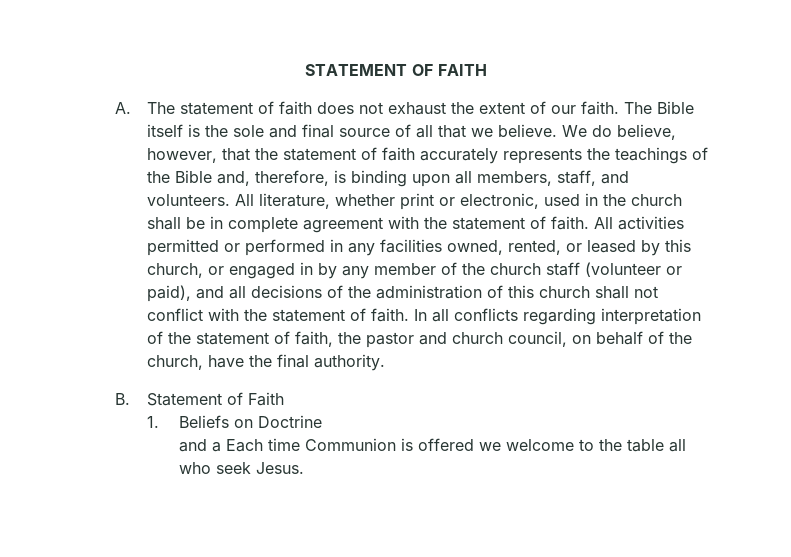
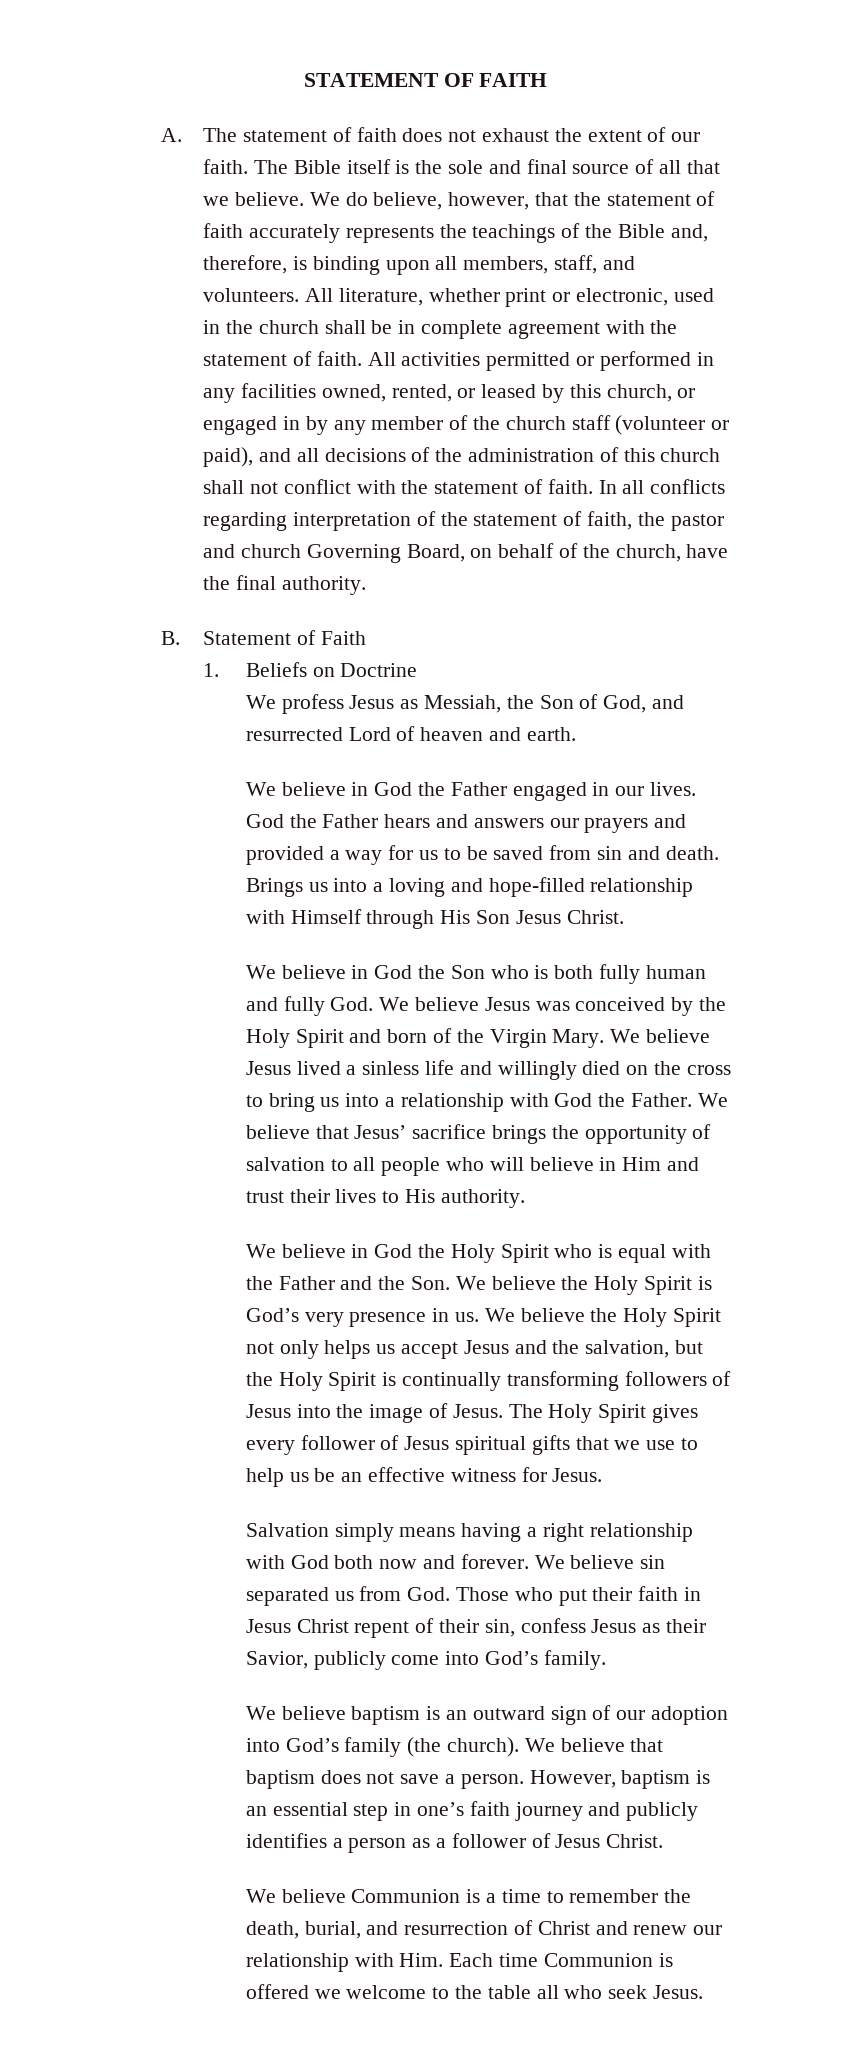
[507,331,567,347] council, -> [306,544,465,563] Governing Board,
[178,439,221,452] and a -> [245,694,685,714] [245,726,576,741] [245,782,697,801] [245,814,687,833] [245,845,719,865] [245,877,694,897] [245,909,624,929] [245,964,706,984] [245,996,727,1016] [245,1028,711,1048] [245,1060,731,1080] [245,1093,728,1112] [245,1124,712,1144] [245,1157,700,1176] [245,1189,525,1208] [245,1244,711,1263] [245,1276,712,1295] [245,1308,722,1327] [245,1340,704,1359] [245,1371,732,1391] [245,1403,699,1423] [245,1435,699,1455] [245,1467,603,1487] [245,1523,693,1542] [245,1554,666,1569] [245,1586,702,1606] [245,1618,707,1638] [245,1650,606,1670] [245,1705,729,1725] [245,1737,664,1757] [245,1770,711,1789] [245,1801,699,1821] [245,1833,664,1853] [245,1889,692,1903] [245,1920,723,1939] [245,1953,444,1972] We profess Jesus as Messiah, the Son of God, and resurrected Lord of heaven and earth. // We believe in God the Father engaged in our lives. God the Father hears and answers our prayers and provided a way for us to be saved from sin and death. Brings us into a loving and hope-filled relationship with Himself through His Son Jesus Christ. // We believe in God the Son who is both fully human and fully God. We believe Jesus was conceived by the Holy Spirit and born of the Virgin Mary. We believe Jesus lived a sinless life and willingly died on the cross to bring us into a relationship with God the Father. We believe that Jesus’ sacrifice brings the opportunity of salvation to all people who will believe in Him and trust their lives to His authority. // We believe in God the Holy Spirit who is equal with the Father and the Son. We believe the Holy Spirit is God’s very presence in us. We believe the Holy Spirit not only helps us accept Jesus and the salvation, but the Holy Spirit is continually transforming followers of Jesus into the image of Jesus. The Holy Spirit gives every follower of Jesus spiritual gifts that we use to help us be an effective witness for Jesus. // Salvation simply means having a right relationship with God both now and forever. We believe sin separated us from God. Those who put their faith in Jesus Christ repent of their sin, confess Jesus as their Savior, publicly come into God’s family. // We believe baptism is an outward sign of our adoption into God’s family (the church). We believe that baptism does not save a person. However, baptism is an essential step in one’s faith journey and publicly identifies a person as a follower of Jesus Christ. // We believe Communion is a time to remember the death, burial, and resurrection of Christ and renew our relationship with Him.

